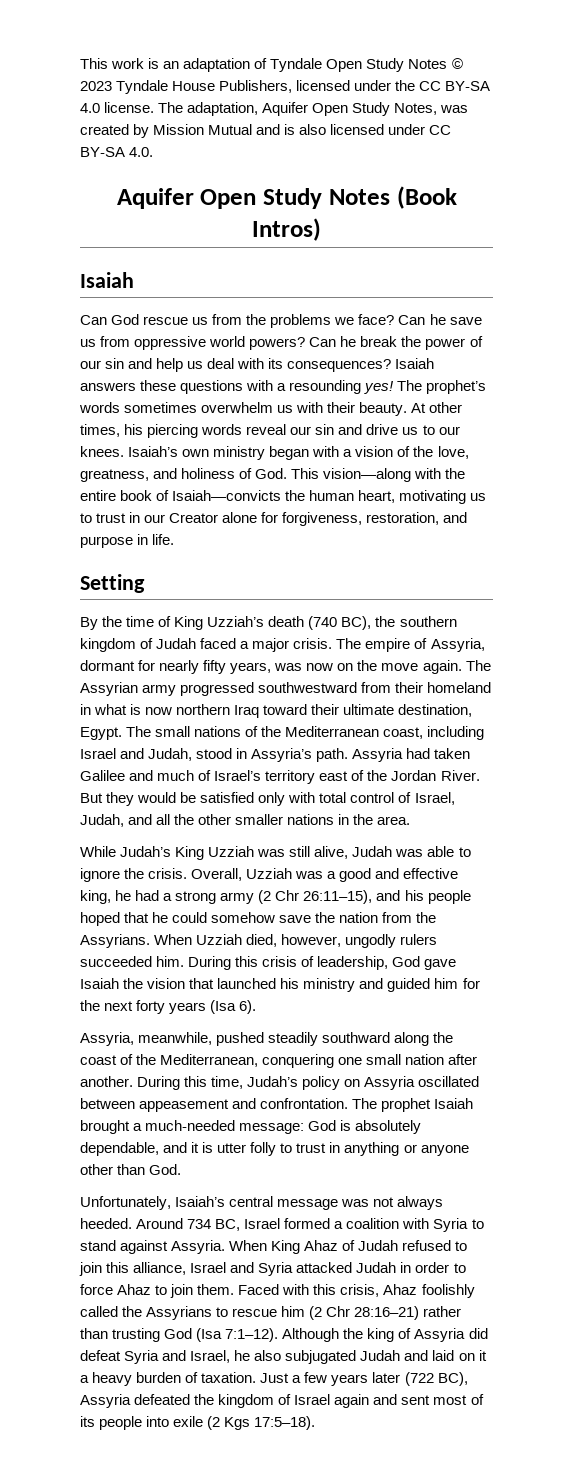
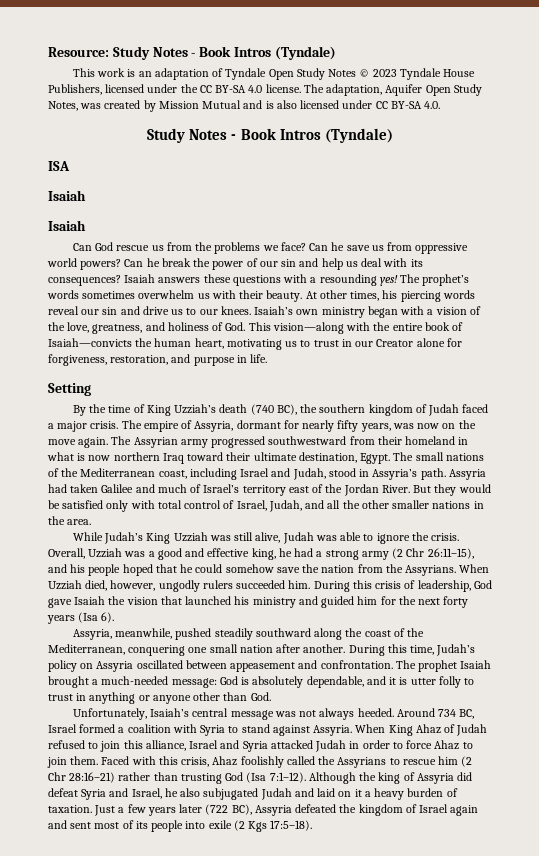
(80, 63) none -> [48,46,336,60] Resource: Study Notes - Book Intros (Tyndale) //
[116,186,457,209] [252,218,321,241] Aquifer Open Study Notes (Book Intros) -> [147,128,393,143] [48,161,70,171] [48,190,86,201] Study Notes - Book Intros (Tyndale) // ISA // Isaiah

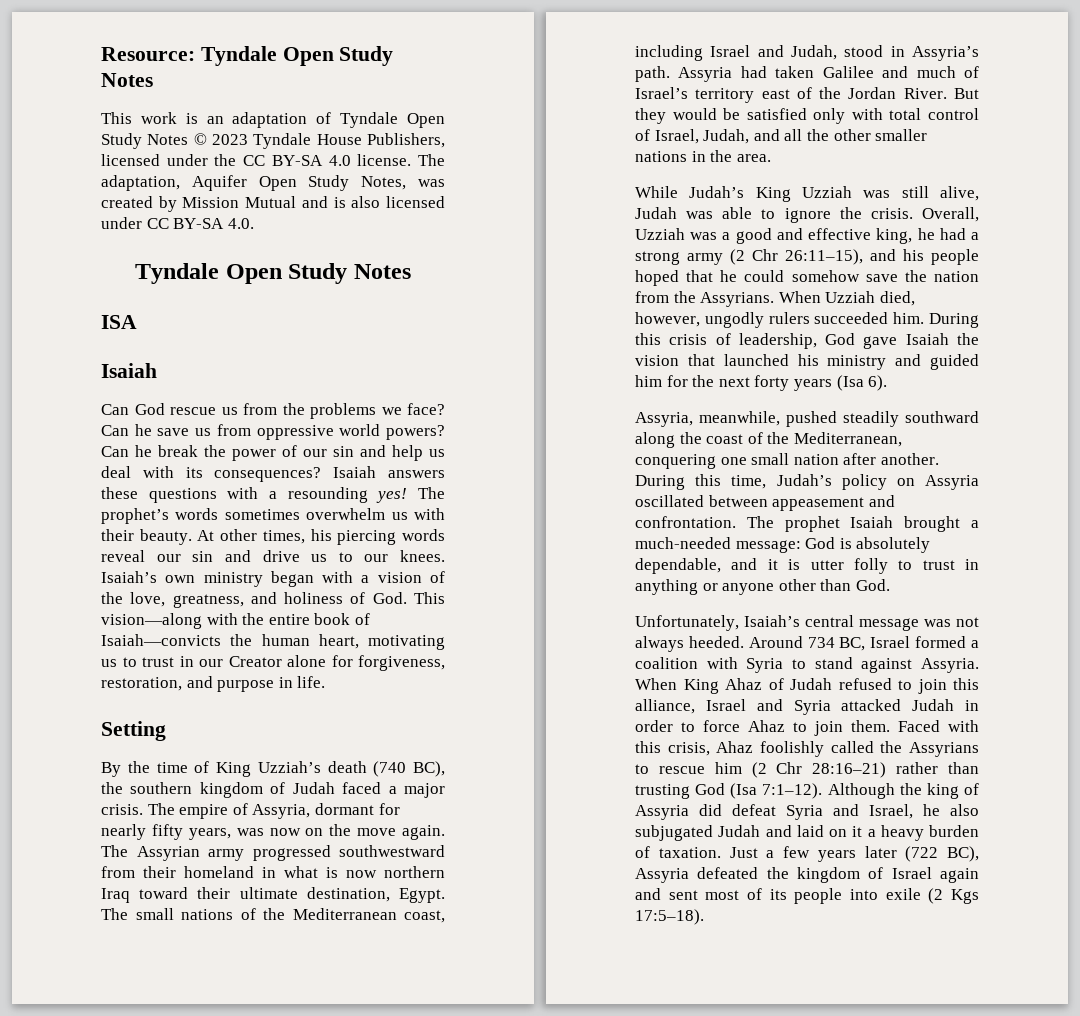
[112,46,336,60] Study Notes - Book Intros (Tyndale) -> [200,46,394,66] [101,73,153,87] Tyndale Open Study Notes
[147,128,393,143] Study Notes - Book Intros (Tyndale) -> [135,263,411,284] Tyndale Open Study Notes
[48,220,86,231] // Isaiah -> (157, 370) none

